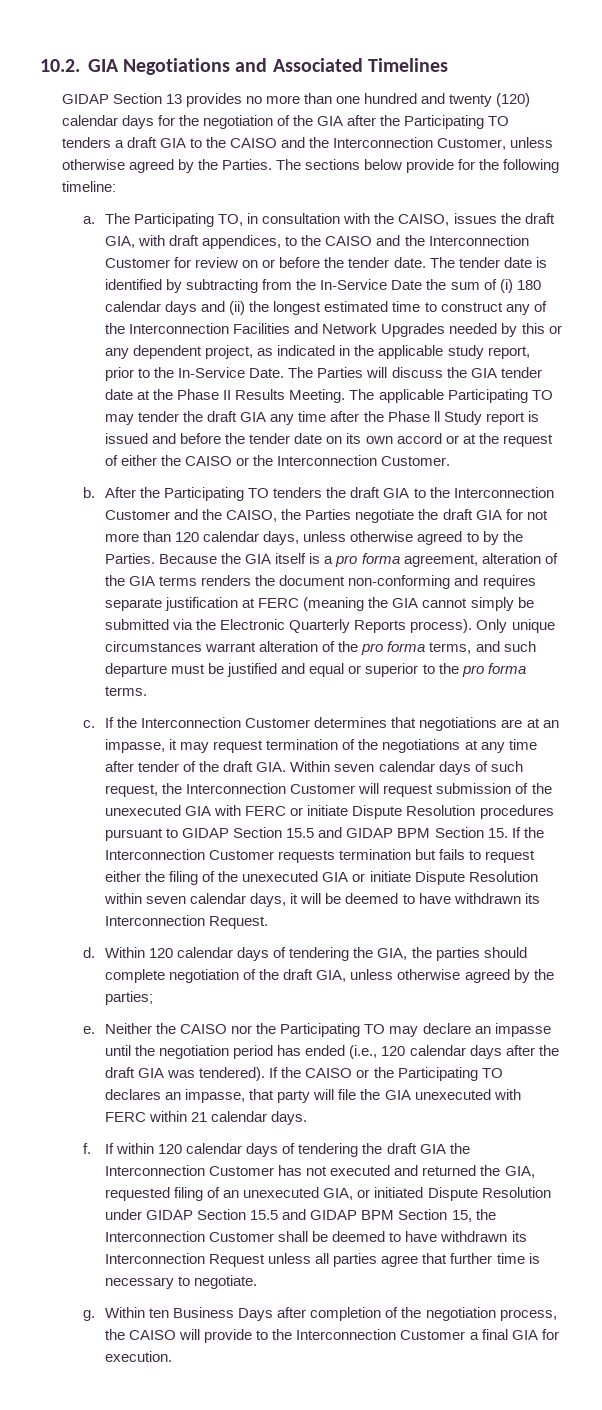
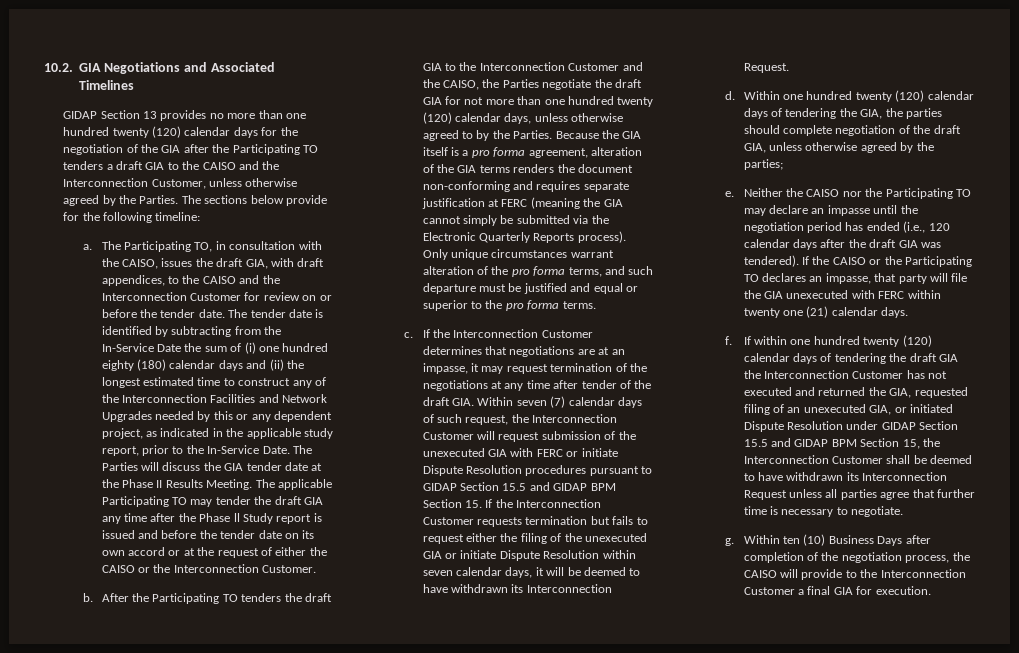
[421,93,446,104] and -> (110, 131) none
[516,280,541,290] 180 -> [258,343,329,352] [101,359,167,371] one hundred eighty (180)
[175,532,200,542] 120 -> [544,96,654,107] [422,112,452,124] one hundred twenty (120)
(375, 768) none -> [550,396,566,408] (7)
[149,948,174,958] 120 -> [783,90,925,102] one hundred twenty (120)
[191,1112,208,1122] 21 -> [743,306,829,318] twenty one (21)
[158,1144,183,1154] 120 -> [790,335,932,347] one hundred twenty (120)
(170, 1313) none -> [803,534,826,546] (10)

